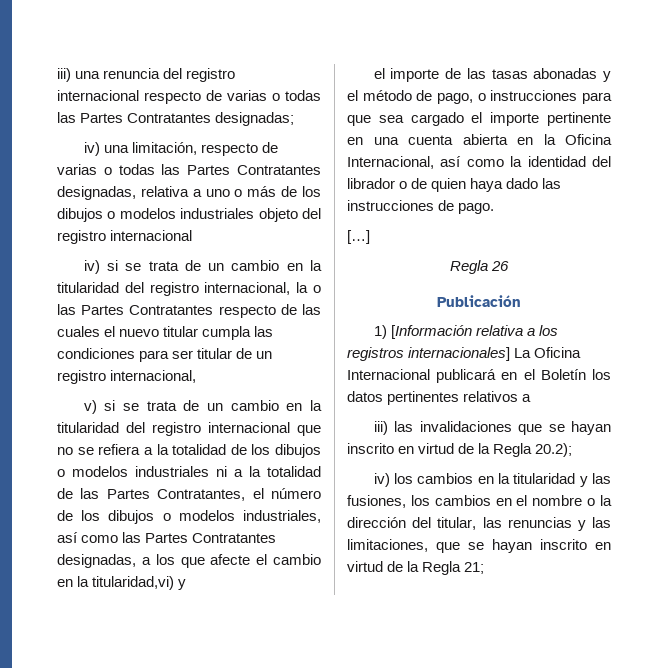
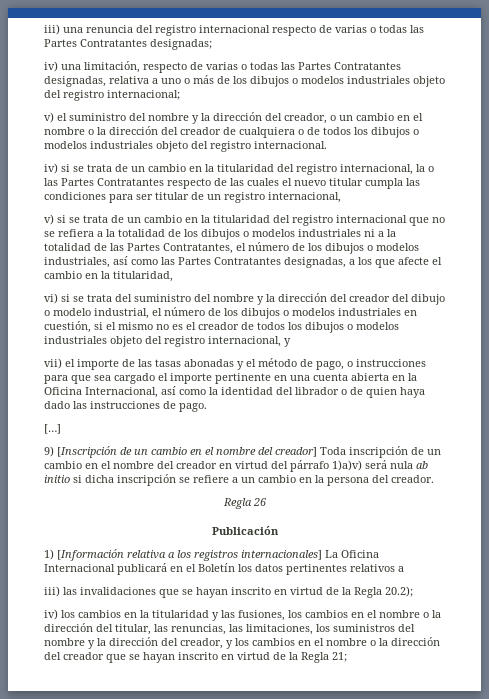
[110,230,193,241] internacional -> [107,90,180,100] [44,112,423,124] [44,126,419,138] [44,141,327,152] internacional; // v) el suministro del nombre y la dirección del creador, o un cambio en el nombre o la dirección del creador de cualquiera o de todos los dibujos o modelos industriales objeto del registro internacional.
[92,576,175,590] titularidad,vi) -> [113,271,173,282] [44,293,445,305] [44,307,417,319] [44,321,399,333] [44,336,281,347] titularidad, // vi) si se trata del suministro del nombre y la dirección del creador del dibujo o modelo industrial, el número de los dibujos o modelos industriales en cuestión, si el mismo no es el creador de todos los dibujos o modelos industriales objeto del registro internacional,
(187, 584) none -> [44,358,62,369] vii)
(370, 237) none -> [44,446,441,458] [44,460,428,472] [44,474,434,486] // 9) [Inscripción de un cambio en el nombre del creador] Toda inscripción de un cambio en el nombre del creador en virtud del párrafo 1)a)v) será nula ab initio si dicha inscripción se refiere a un cambio en la persona del creador.
[507,517,611,531] [347,539,428,552] renuncias y las limitaciones, -> [171,624,415,635] [44,637,440,649] [44,652,104,660] renuncias, las limitaciones, los suministros del nombre y la dirección del creador, y los cambios en el nombre o la dirección del creador

